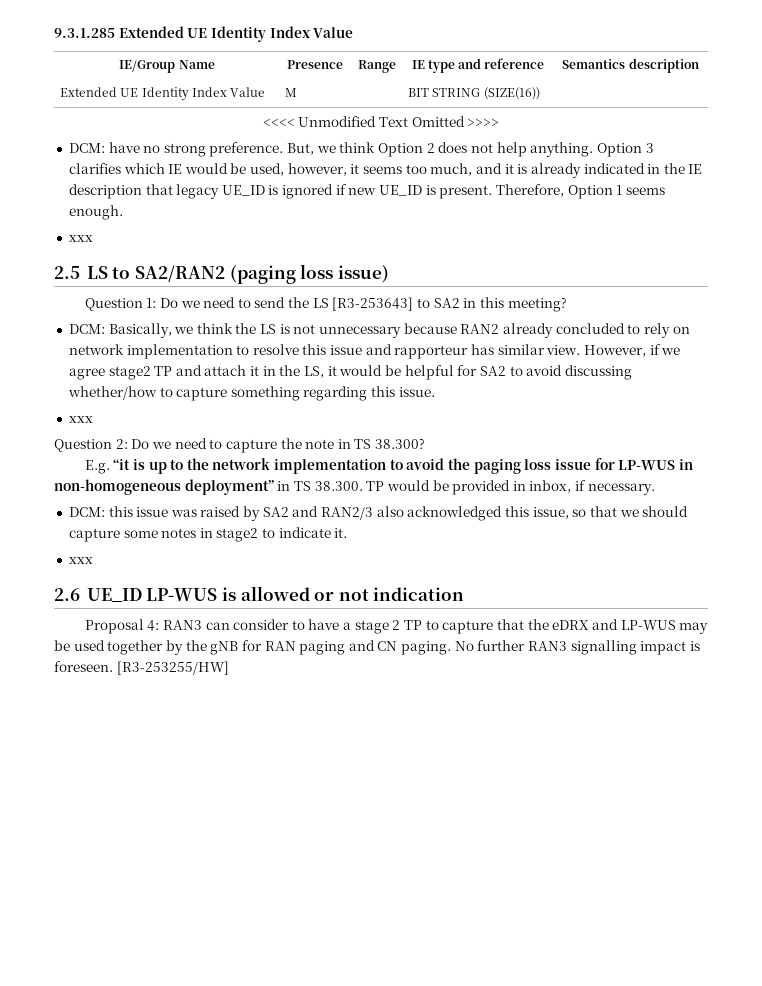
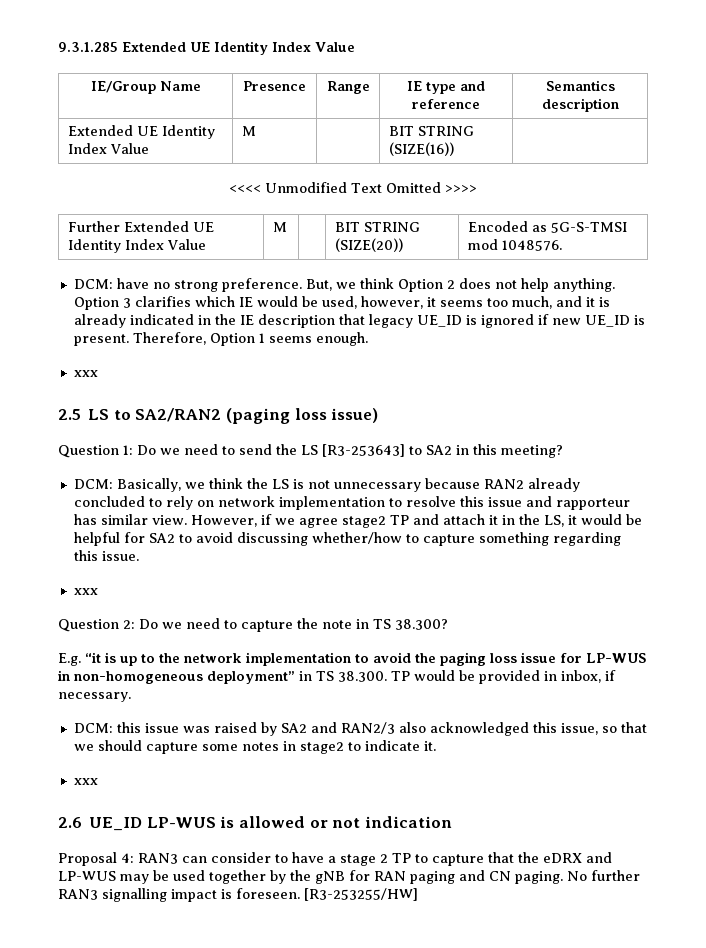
(500, 122) none -> [67,221,214,232] [67,239,206,253] [272,222,287,232] [334,222,420,232] [334,238,403,252] [467,221,627,233] [467,239,562,251] // Further Extended UE Identity Index Value | M | | BIT STRING (SIZE(20)) | Encoded as 5G-S-TMSI mod 1048576.

